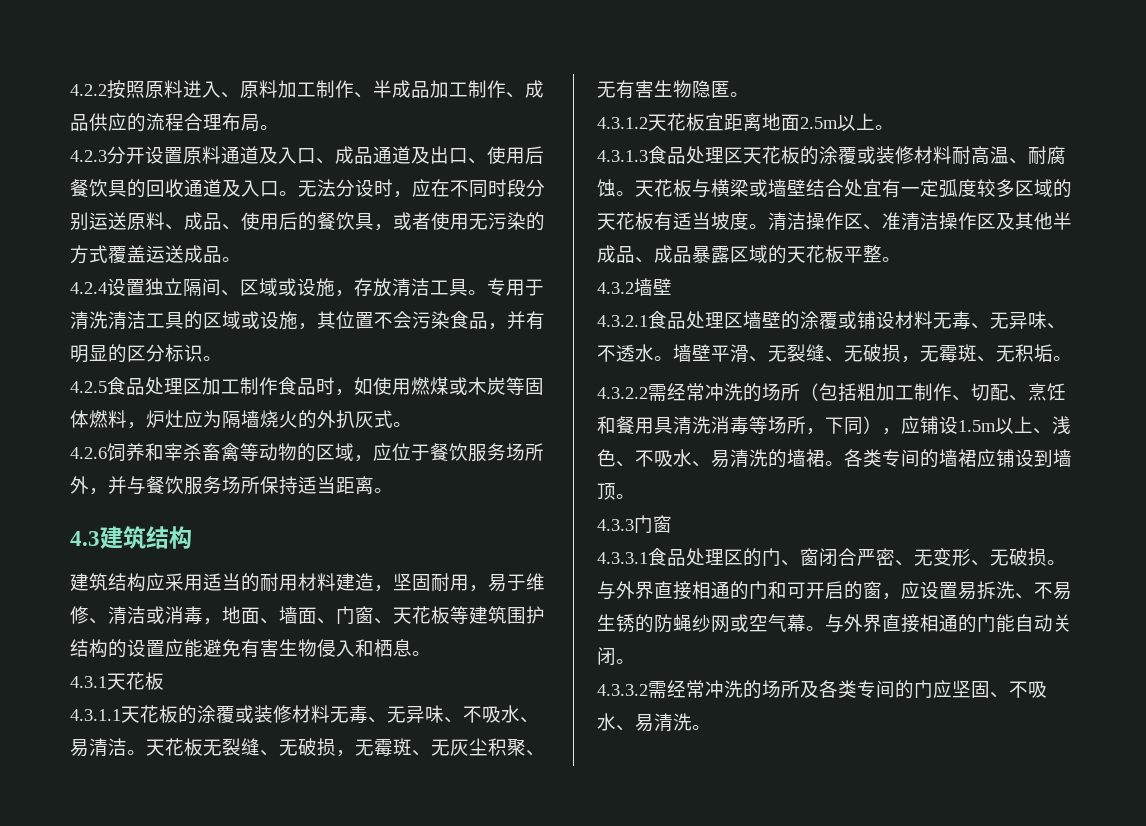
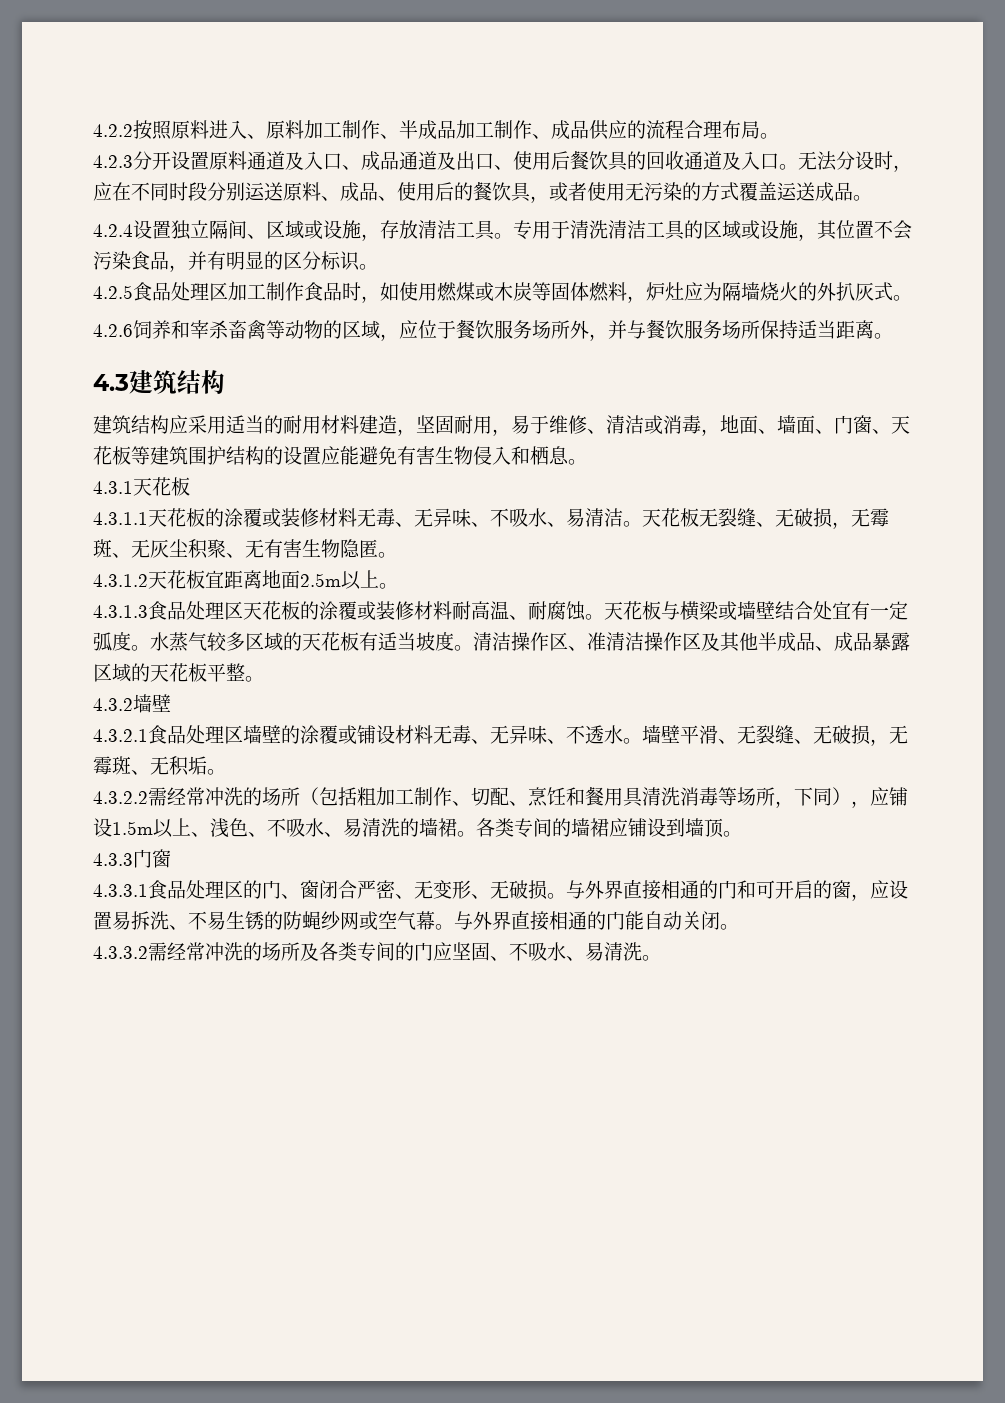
(977, 188) none -> [131,632,207,652] 。水蒸气

